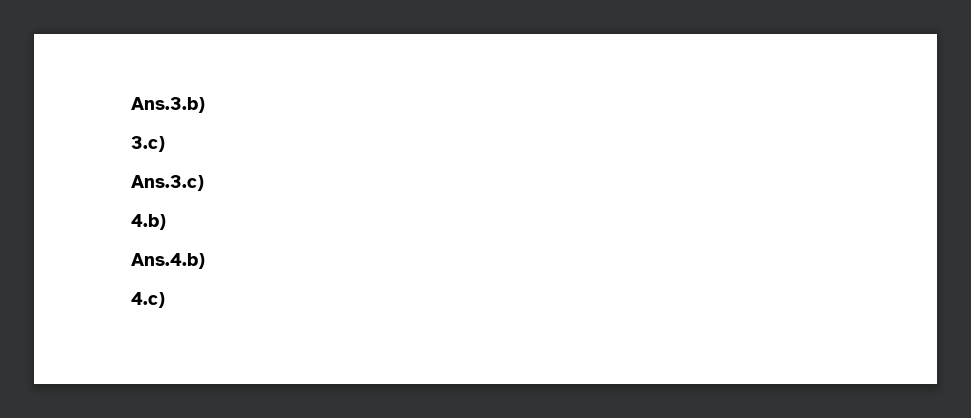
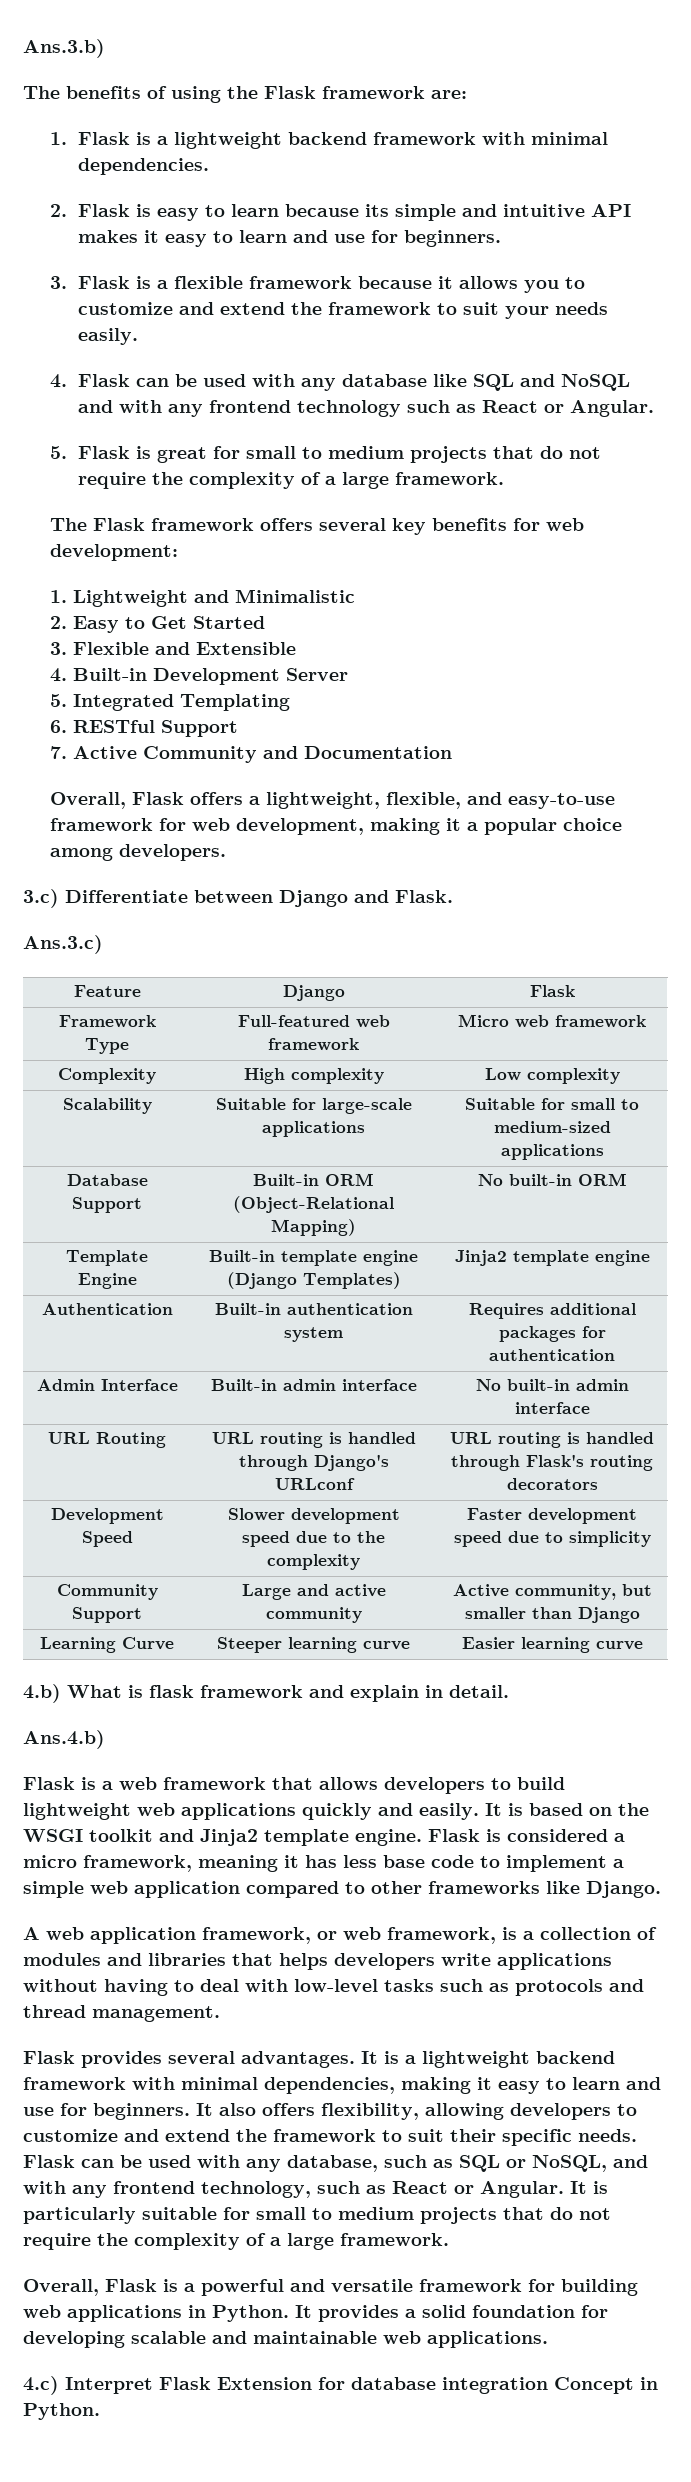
[131,136,165,152] [131,175,204,191] [131,214,166,230] [131,253,205,269] [131,292,165,308] 3.c) // Ans.3.c) // 4.b) // Ans.4.b) // 4.c) -> [23,86,467,103] [50,132,608,149] [77,158,209,175] [50,204,631,221] [77,230,501,247] [50,276,585,293] [77,302,608,319] [77,328,138,345] [50,374,630,391] [77,400,654,417] [50,446,601,463] [77,472,504,489] [50,518,585,535] [50,544,179,561] [50,589,356,607] [50,616,266,633] [50,642,297,655] [50,668,349,685] [50,694,291,711] [50,720,239,737] [50,746,453,763] [50,792,616,809] [50,818,623,835] [50,844,227,861] [23,889,453,908] [23,935,103,954] [73,985,141,997] [282,985,345,1001] [529,985,575,997] [58,1015,156,1028] [85,1038,129,1054] [237,1015,390,1028] [268,1038,359,1051] [458,1014,646,1028] [58,1068,156,1084] [243,1068,384,1084] [484,1068,620,1084] [62,1098,152,1114] [215,1098,412,1114] [262,1121,365,1137] [465,1098,639,1110] [493,1121,611,1133] [500,1144,604,1160] [66,1174,148,1186] [72,1197,142,1213] [253,1173,375,1186] [233,1196,394,1213] [271,1219,356,1236] [477,1173,627,1186] [66,1250,148,1266] [77,1273,137,1289] [209,1250,419,1266] [226,1272,401,1289] [454,1250,650,1266] [41,1303,173,1315] [214,1303,413,1315] [284,1327,343,1342] [468,1303,636,1319] [498,1326,606,1342] [489,1349,615,1361] [36,1379,178,1391] [210,1379,417,1391] [475,1379,629,1391] [514,1402,590,1414] [48,1432,166,1448] [211,1432,416,1448] [238,1454,389,1471] [274,1478,355,1490] [450,1432,654,1448] [451,1454,653,1471] [506,1478,598,1490] [50,1508,164,1524] [81,1531,133,1547] [227,1508,400,1524] [242,1531,386,1547] [267,1554,360,1570] [467,1508,637,1524] [453,1531,651,1547] [56,1584,158,1600] [72,1607,142,1623] [241,1584,386,1600] [265,1607,362,1623] [452,1584,652,1600] [464,1607,640,1623] [40,1637,174,1653] [217,1637,411,1653] [461,1637,643,1653] [23,1684,509,1703] [23,1730,105,1749] [23,1777,565,1794] [23,1803,649,1820] [23,1829,625,1846] [23,1855,624,1872] [23,1881,661,1898] [23,1927,657,1944] [23,1953,612,1970] [23,1979,644,1996] [23,2005,220,2022] [23,2051,615,2068] [23,2077,661,2094] [23,2103,637,2120] [23,2129,637,2146] [23,2155,648,2172] [23,2181,608,2198] [23,2207,611,2224] [23,2233,449,2250] [23,2279,638,2296] [23,2305,608,2322] [23,2331,548,2348] [23,2376,658,2395] [23,2403,100,2420] The benefits of using the Flask framework are: // 1. Flask is a lightweight backend framework with minimal dependencies. // 2. Flask is easy to learn because its simple and intuitive API makes it easy to learn and use for beginners. // 3. Flask is a flexible framework because it allows you to customize and extend the framework to suit your needs easily. // 4. Flask can be used with any database like SQL and NoSQL and with any frontend technology such as React or Angular. // 5. Flask is great for small to medium projects that do not require the complexity of a large framework. // The Flask framework offers several key benefits for web development: // 1. Lightweight and Minimalistic // 2. Easy to Get Started // 3. Flexible and Extensible // 4. Built-in Development Server // 5. Integrated Templating // 6. RESTful Support // 7. Active Community and Documentation // Overall, Flask offers a lightweight, flexible, and easy-to-use framework for web development, making it a popular choice among developers. // 3.c) Differentiate between Django and Flask. // Ans.3.c) // Feature | Django | Flask // Framework Type | Full-featured web framework | Micro web framework // Complexity | High complexity | Low complexity // Scalability | Suitable for large-scale applications | Suitable for small to medium-sized applications // Database Support | Built-in ORM (Object-Relational Mapping) | No built-in ORM // Template Engine | Built-in template engine (Django Templates) | Jinja2 template engine // Authentication | Built-in authentication system | Requires additional packages for authentication // Admin Interface | Built-in admin interface | No built-in admin interface // URL Routing | URL routing is handled through Django's URLconf | URL routing is handled through Flask's routing decorators // Development Speed | Slower development speed due to the complexity | Faster development speed due to simplicity // Community Support | Large and active community | Active community, but smaller than Django // Learning Curve | Steeper learning curve | Easier learning curve // 4.b) What is flask framework and explain in detail. // Ans.4.b) // Flask is a web framework that allows developers to build lightweight web applications quickly and easily. It is based on the WSGI toolkit and Jinja2 template engine. Flask is considered a micro framework, meaning it has less base code to implement a simple web application compared to other frameworks like Django. // A web application framework, or web framework, is a collection of modules and libraries that helps developers write applications without having to deal with low-level tasks such as protocols and thread management. // Flask provides several advantages. It is a lightweight backend framework with minimal dependencies, making it easy to learn and use for beginners. It also offers flexibility, allowing developers to customize and extend the framework to suit their specific needs. Flask can be used with any database, such as SQL or NoSQL, and with any frontend technology, such as React or Angular. It is particularly suitable for small to medium projects that do not require the complexity of a large framework. // Overall, Flask is a powerful and versatile framework for building web applications in Python. It provides a solid foundation for developing scalable and maintainable web applications. // 4.c) Interpret Flask Extension for database integration Concept in Python.

